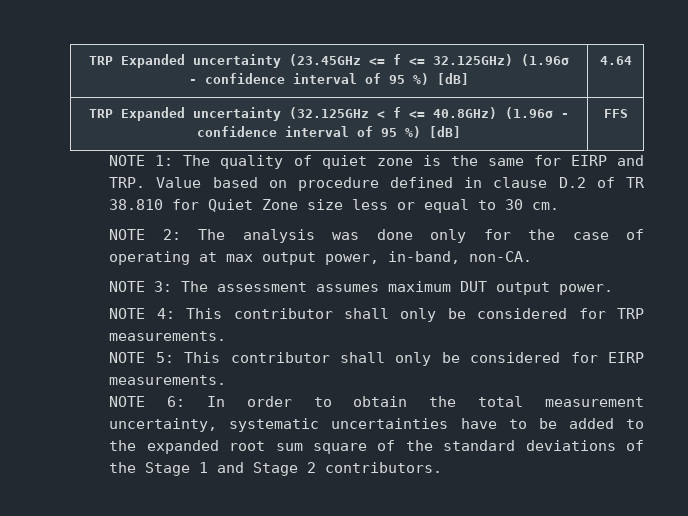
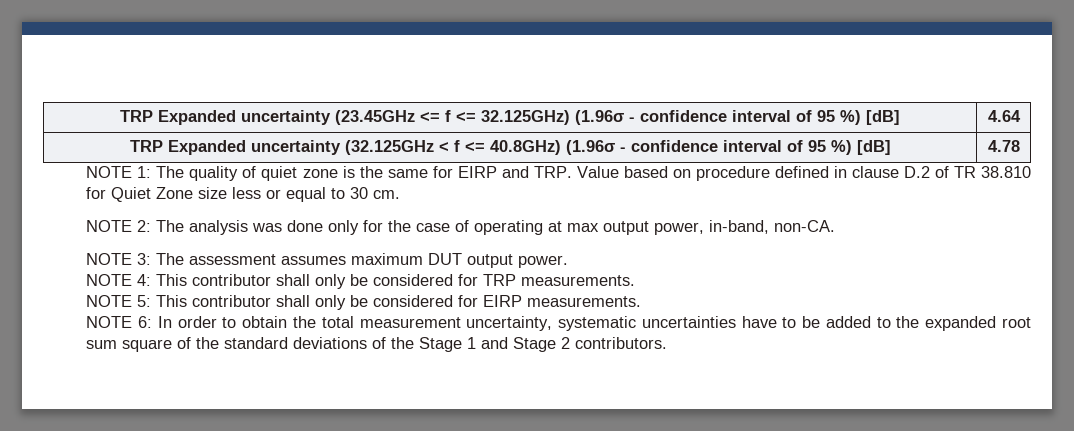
[603,109,628,118] FFS -> [987,140,1020,152] 4.78

